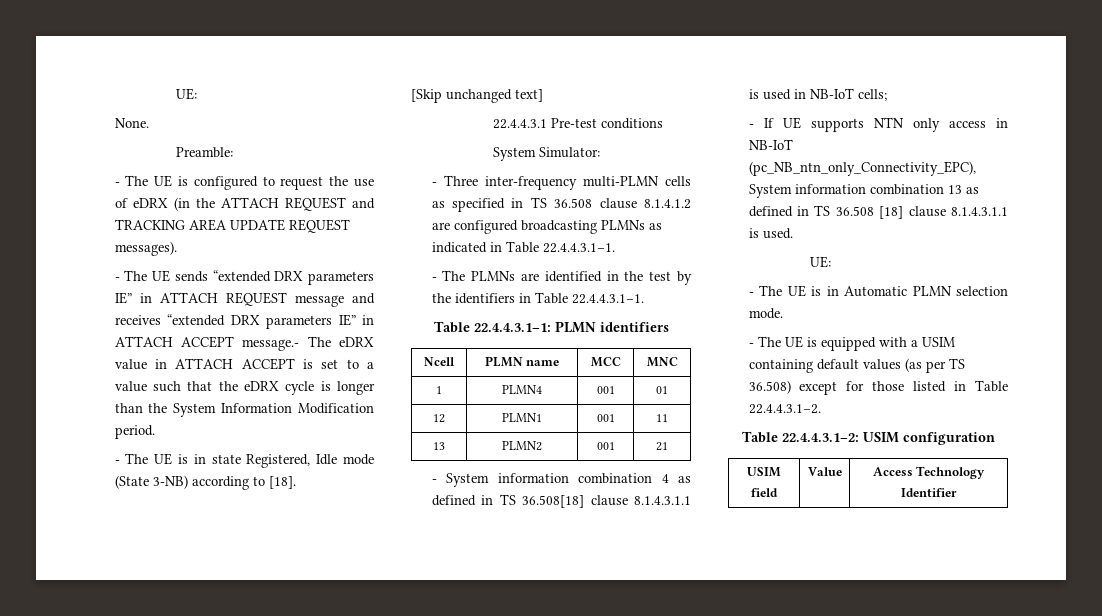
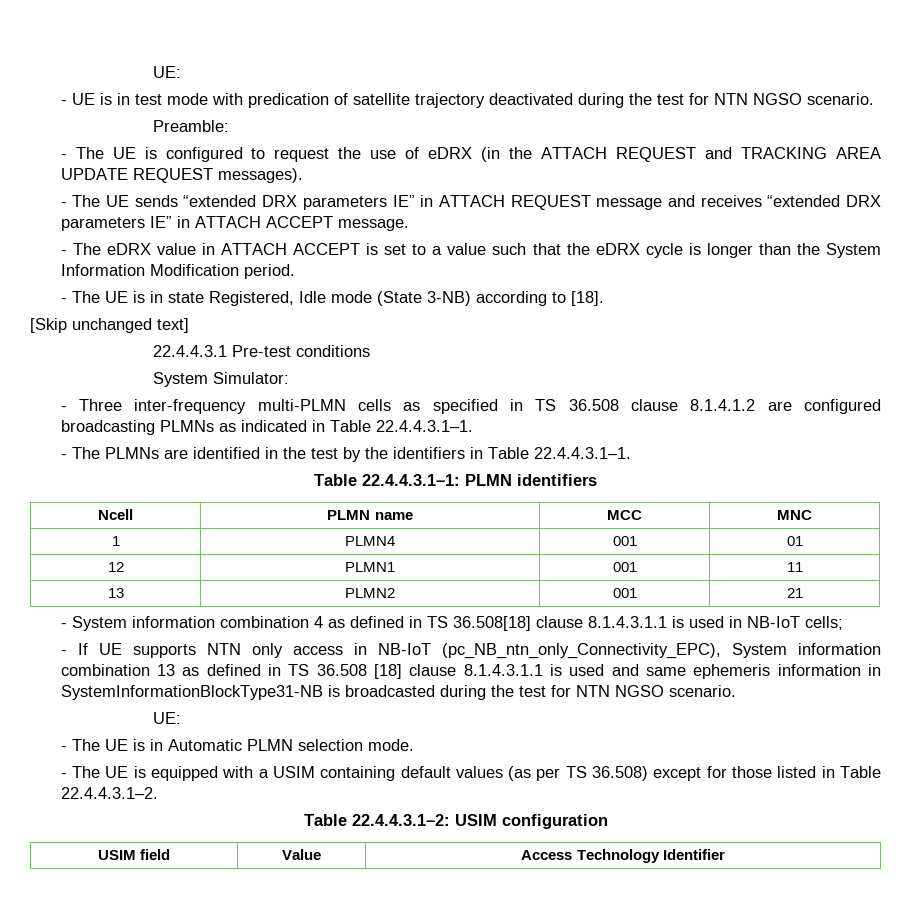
[176,88,198,100] [114,118,149,128] UE: // None. -> [152,66,181,78] [60,93,874,108] UE: // - UE is in test mode with predication of satellite trajectory deactivated during the test for NTN NGSO scenario.
[242,339,300,351] message.- -> [337,219,409,231] [60,250,67,255] message. // -
[762,228,793,239] used. -> [569,664,881,679] [60,685,736,700] used and same ephemeris information in SystemInformationBlockType31-NB is broadcasted during the test for NTN NGSO scenario.

